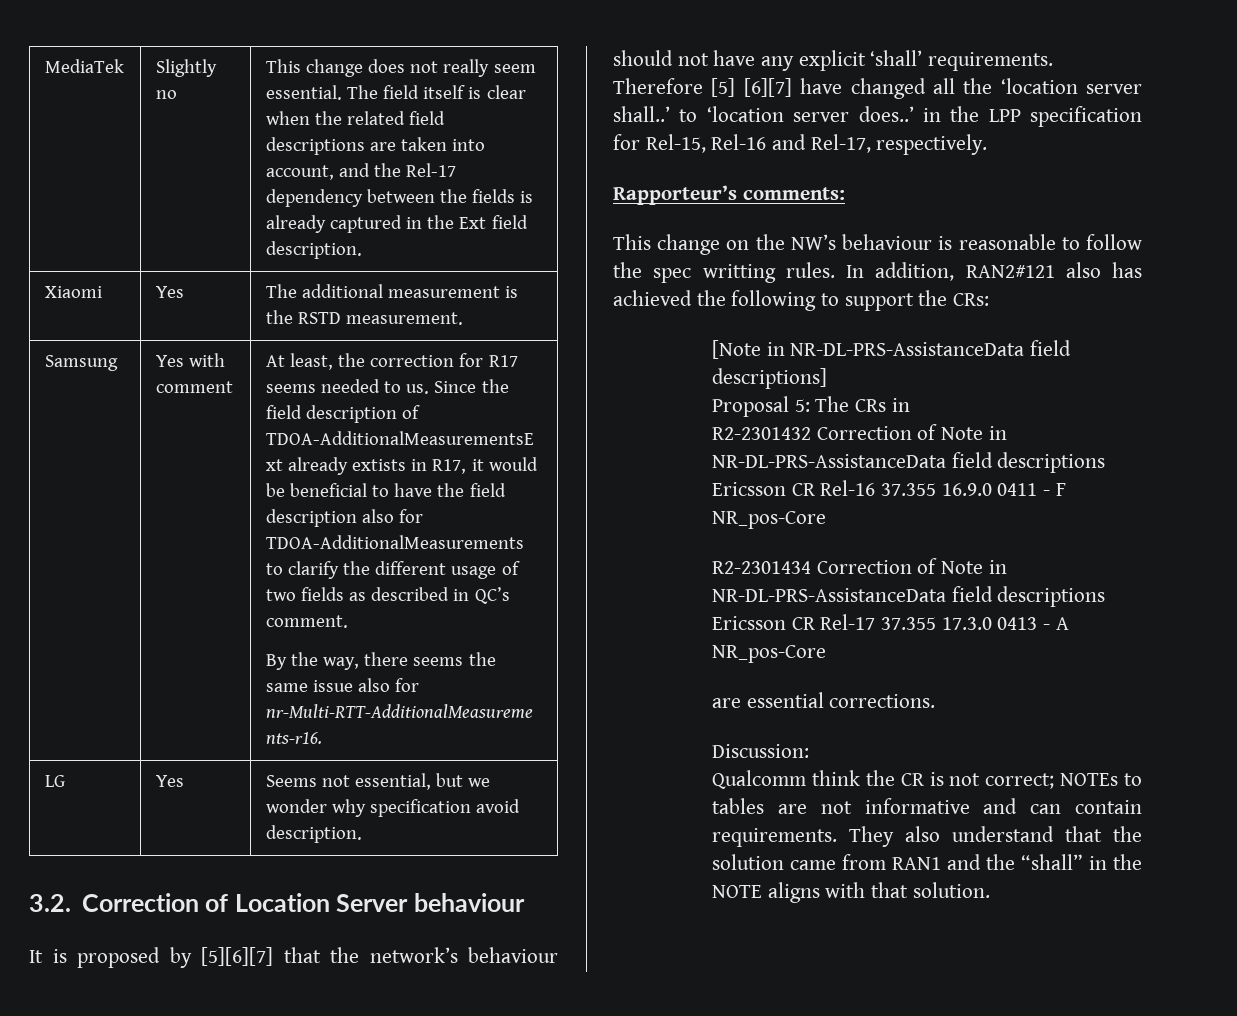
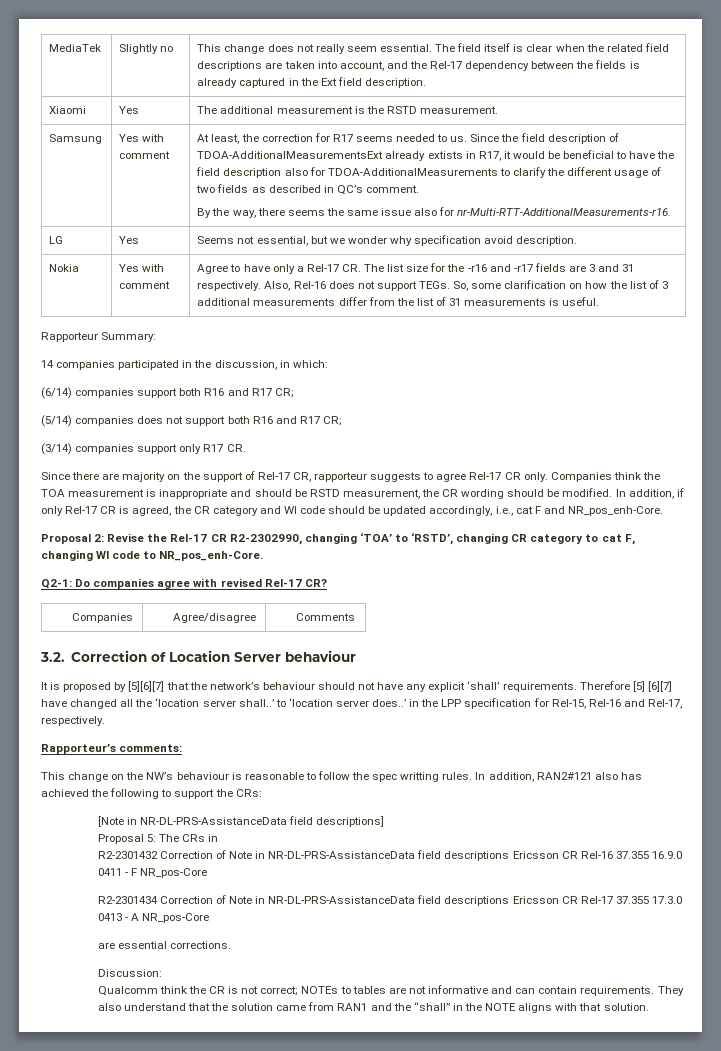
(362, 834) none -> [49,264,80,272] [119,264,165,272] [119,281,171,289] [197,263,635,274] [197,280,668,291] [197,297,600,306] [41,332,157,342] [41,360,328,370] [41,387,294,399] [41,415,342,427] [41,443,246,455] [41,471,660,482] [41,488,684,499] [41,506,663,516] [41,533,635,545] [41,550,264,561] [41,578,327,589] [72,613,134,623] [173,613,257,623] [296,613,356,621] // Nokia | Yes with comment | Agree to have only a Rel-17 CR. The list size for the -r16 and -r17 fields are 3 and 31 respectively. Also, Rel-16 does not support TEGs. So, some clarification on how the list of 3 additional measurements differ from the list of 31 measurements is useful. // Rapporteur Summary: // 14 companies participated in the discussion, in which: // (6/14) companies support both R16 and R17 CR; // (5/14) companies does not support both R16 and R17 CR; // (3/14) companies support only R17 CR. // Since there are majority on the support of Rel-17 CR, rapporteur suggests to agree Rel-17 CR only. Companies think the TOA measurement is inappropriate and should be RSTD measurement, the CR wording should be modified. In addition, if only Rel-17 CR is agreed, the CR category and WI code should be updated accordingly, i.e., cat F and NR_pos_enh-Core. // Proposal 2: Revise the Rel-17 CR R2-2302990, changing ‘TOA’ to ‘RSTD’, changing CR category to cat F, changing WI code to NR_pos_enh-Core. // Q2-1: Do companies agree with revised Rel-17 CR? // Companies | Agree/disagree | Comments

